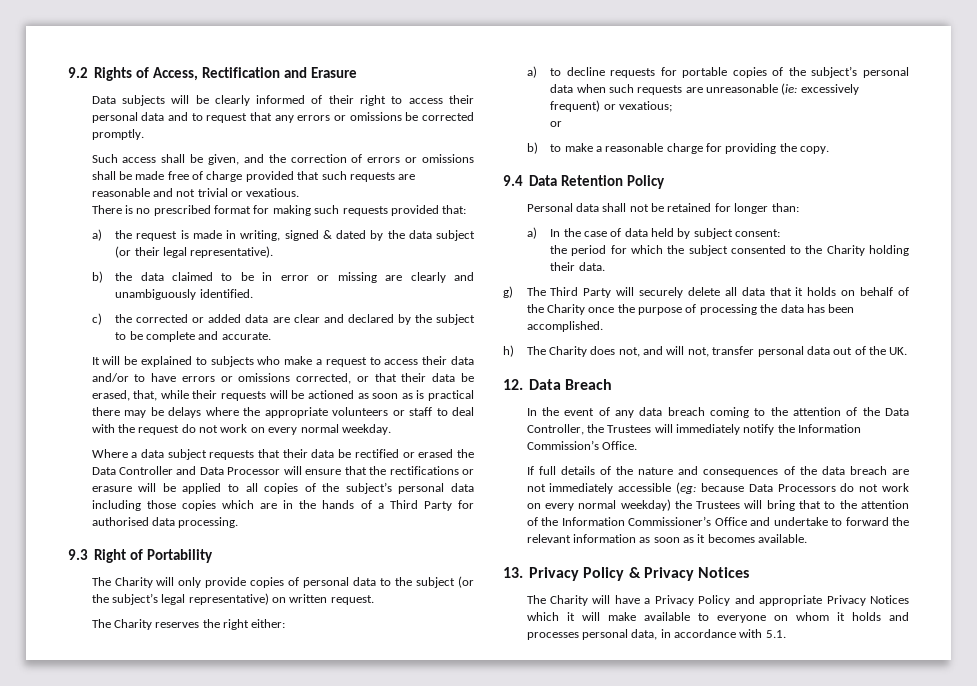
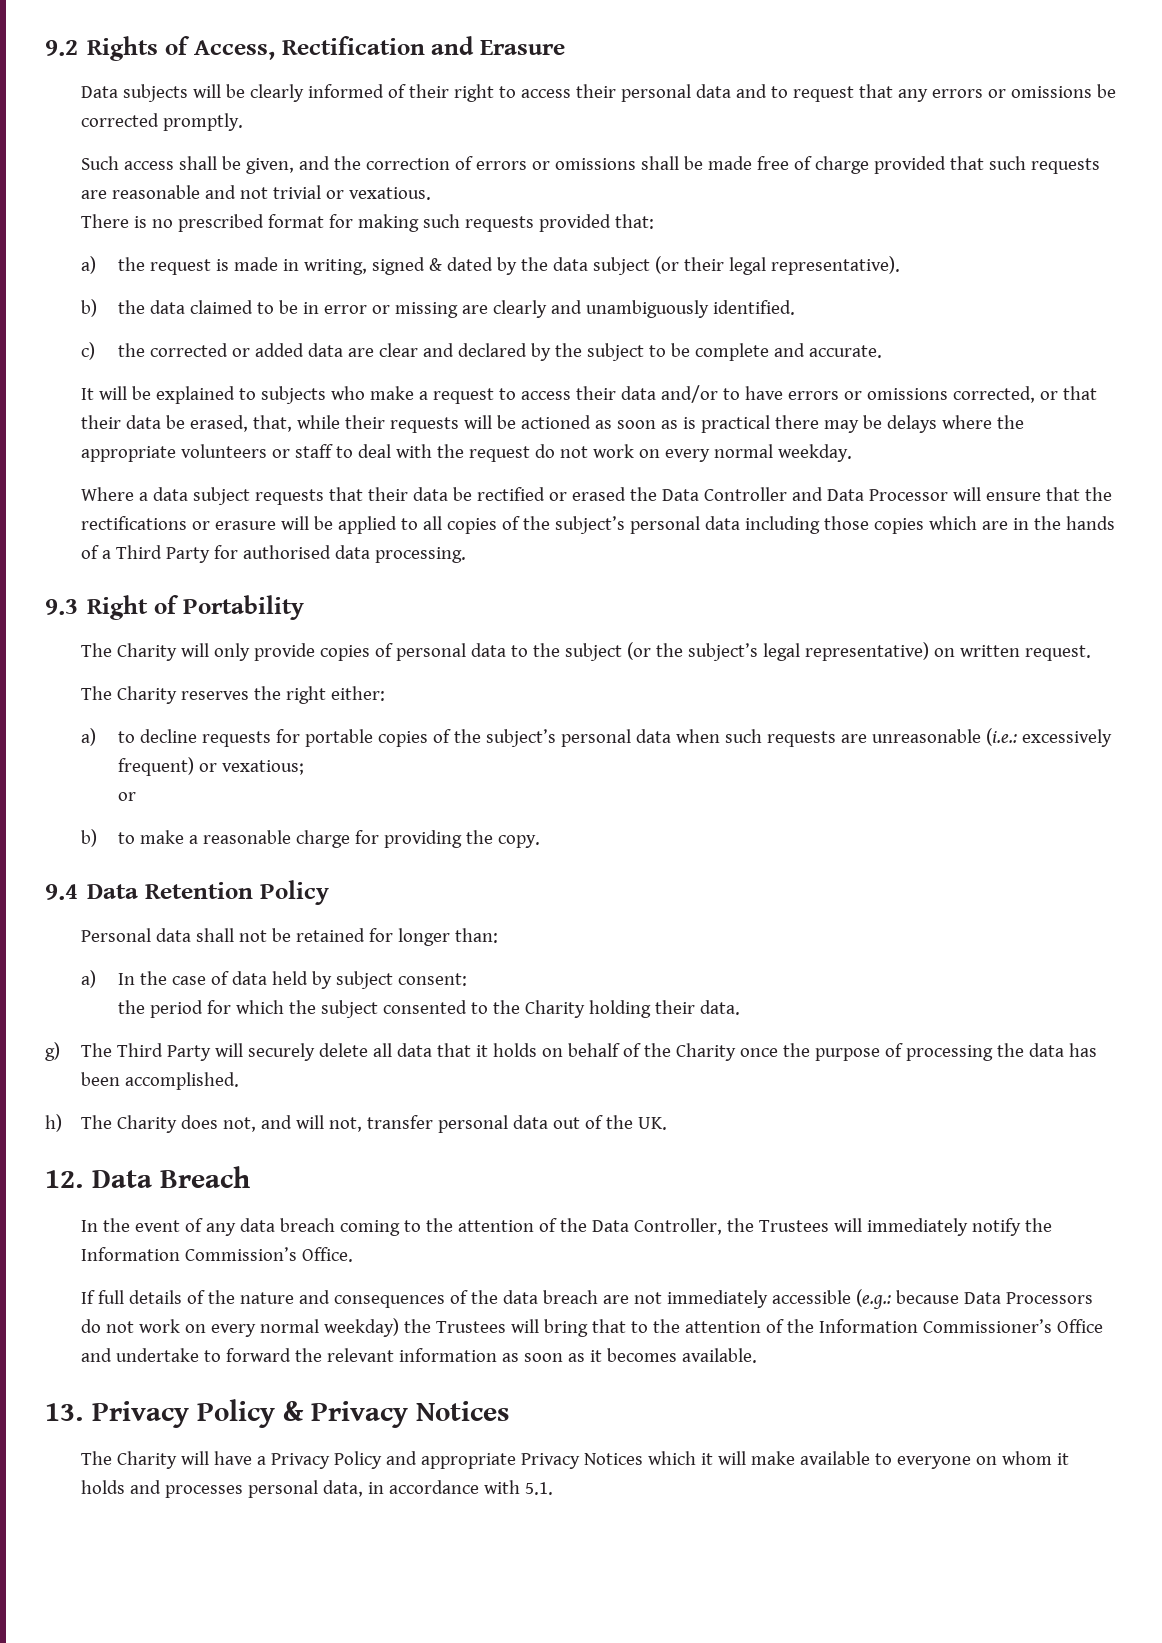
[781,83,798,95] (ie: -> [985,728,1017,746] (i.e.:
[676,482,697,494] (eg: -> [856,1289,892,1309] (e.g.:

